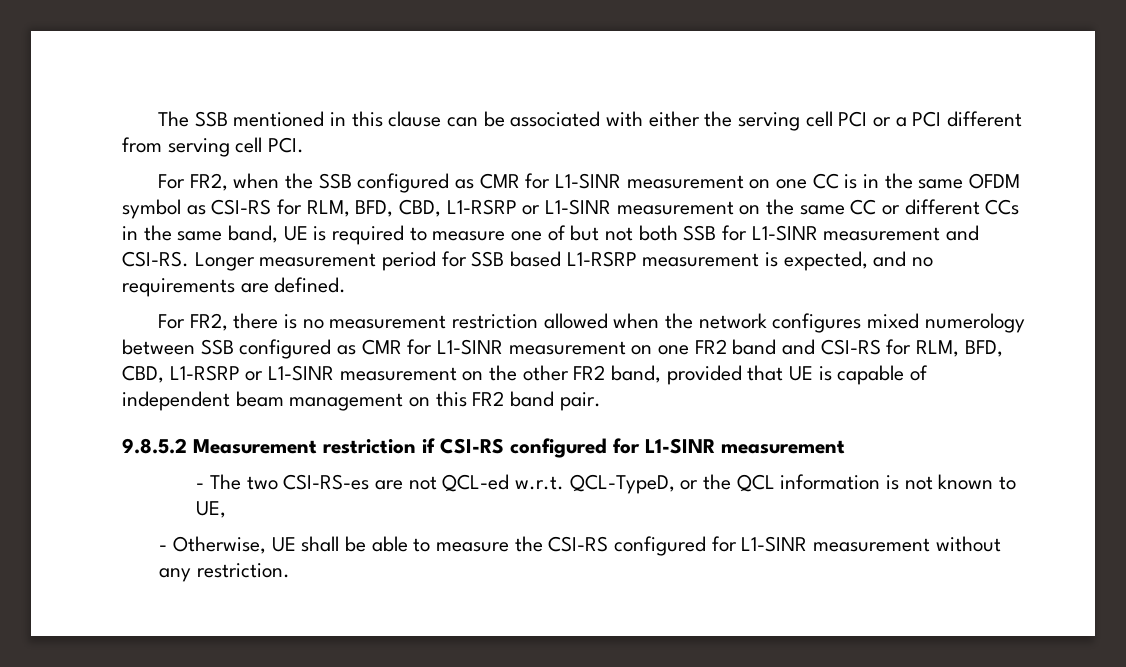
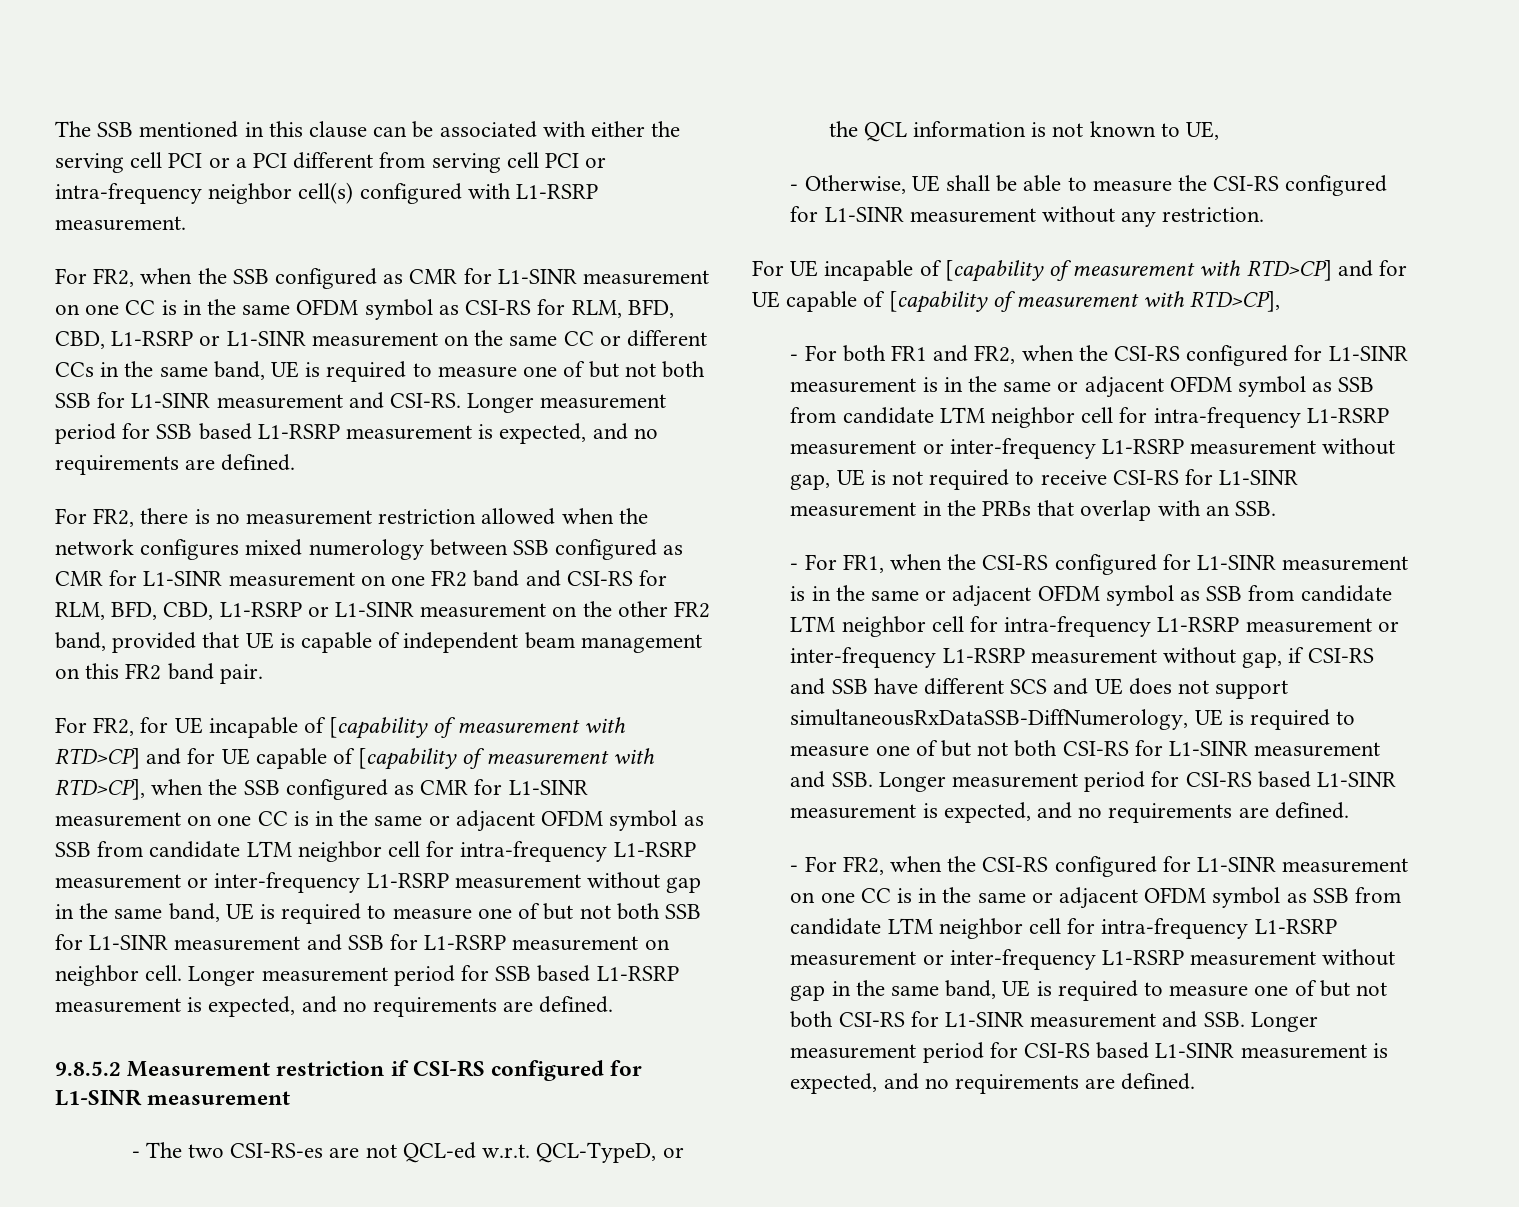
[268,137,305,153] PCI. -> [545,153,607,168] [55,182,599,204] [55,216,186,231] PCI or intra-frequency neighbor cell(s) configured with L1-RSRP measurement.
(601, 401) none -> [55,717,626,739] [55,748,655,770] [55,779,588,800] [55,810,704,832] [55,841,696,862] [55,872,702,893] [55,903,701,924] [55,934,670,951] [55,965,679,986] [55,996,614,1017] // For FR2, for UE incapable of [capability of measurement with RTD>CP] and for UE capable of [capability of measurement with RTD>CP], when the SSB configured as CMR for L1-SINR measurement on one CC is in the same or adjacent OFDM symbol as SSB from candidate LTM neighbor cell for intra-frequency L1-RSRP measurement or inter-frequency L1-RSRP measurement without gap in the same band, UE is required to measure one of but not both SSB for L1-SINR measurement and SSB for L1-RSRP measurement on neighbor cell. Longer measurement period for SSB based L1-RSRP measurement is expected, and no requirements are defined.
(290, 570) none -> [752,260,1408,282] [752,291,1281,313] [790,345,1408,366] [790,376,1375,398] [790,407,1389,428] [790,438,1396,459] [790,469,1299,490] [790,500,1276,521] [790,554,1409,575] [790,585,1392,607] [790,616,1399,637] [790,647,1374,668] [790,678,1289,699] [790,709,1356,730] [790,740,1381,757] [790,771,1396,792] [790,802,1349,823] [790,856,1409,877] [790,887,1402,909] [790,918,1337,939] [790,949,1396,970] [790,980,1388,1001] [790,1011,1318,1032] [790,1042,1388,1063] [790,1073,1196,1094] // For UE incapable of [capability of measurement with RTD>CP] and for UE capable of [capability of measurement with RTD>CP], // - For both FR1 and FR2, when the CSI-RS configured for L1-SINR measurement is in the same or adjacent OFDM symbol as SSB from candidate LTM neighbor cell for intra-frequency L1-RSRP measurement or inter-frequency L1-RSRP measurement without gap, UE is not required to receive CSI-RS for L1-SINR measurement in the PRBs that overlap with an SSB. // - For FR1, when the CSI-RS configured for L1-SINR measurement is in the same or adjacent OFDM symbol as SSB from candidate LTM neighbor cell for intra-frequency L1-RSRP measurement or inter-frequency L1-RSRP measurement without gap, if CSI-RS and SSB have different SCS and UE does not support simultaneousRxDataSSB-DiffNumerology, UE is required to measure one of but not both CSI-RS for L1-SINR measurement and SSB. Longer measurement period for CSI-RS based L1-SINR measurement is expected, and no requirements are defined. // - For FR2, when the CSI-RS configured for L1-SINR measurement on one CC is in the same or adjacent OFDM symbol as SSB from candidate LTM neighbor cell for intra-frequency L1-RSRP measurement or inter-frequency L1-RSRP measurement without gap in the same band, UE is required to measure one of but not both CSI-RS for L1-SINR measurement and SSB. Longer measurement period for CSI-RS based L1-SINR measurement is expected, and no requirements are defined.

